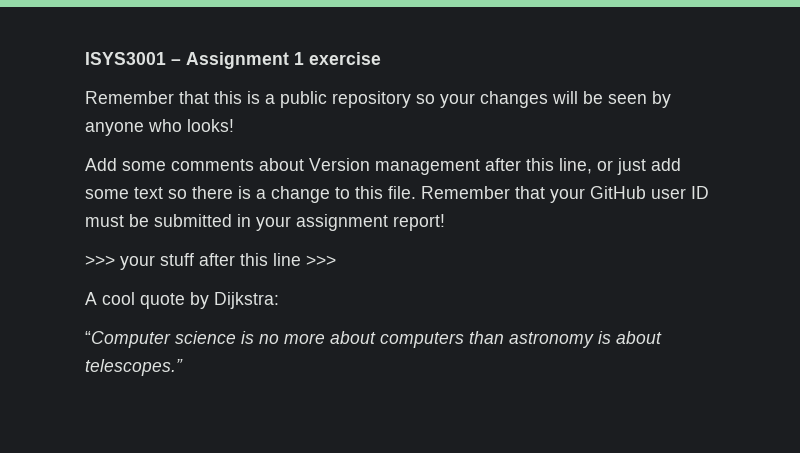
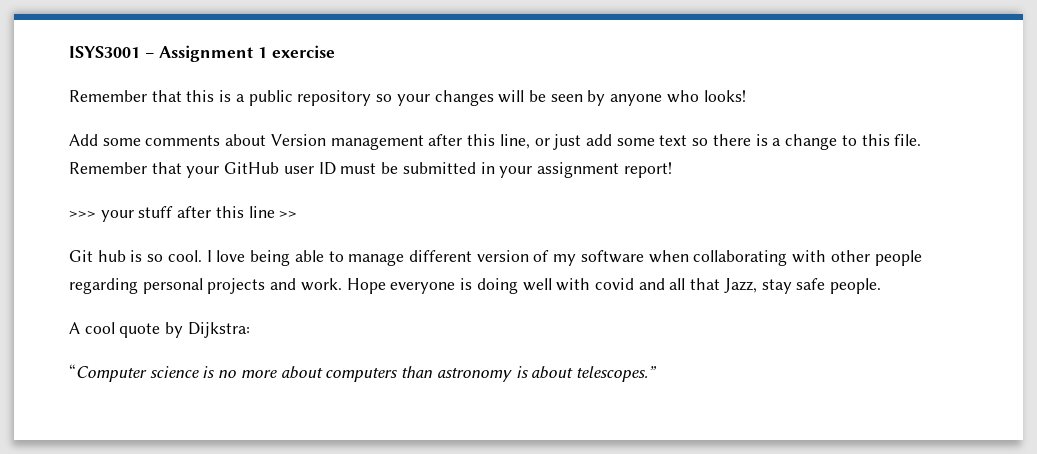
[306,255,336,266] >>> -> [279,211,298,218] [69,250,922,266] [69,278,882,294] >> // Git hub is so cool. I love being able to manage different version of my software when collaborating with other people regarding personal projects and work. Hope everyone is doing well with covid and all that Jazz, stay safe people.

